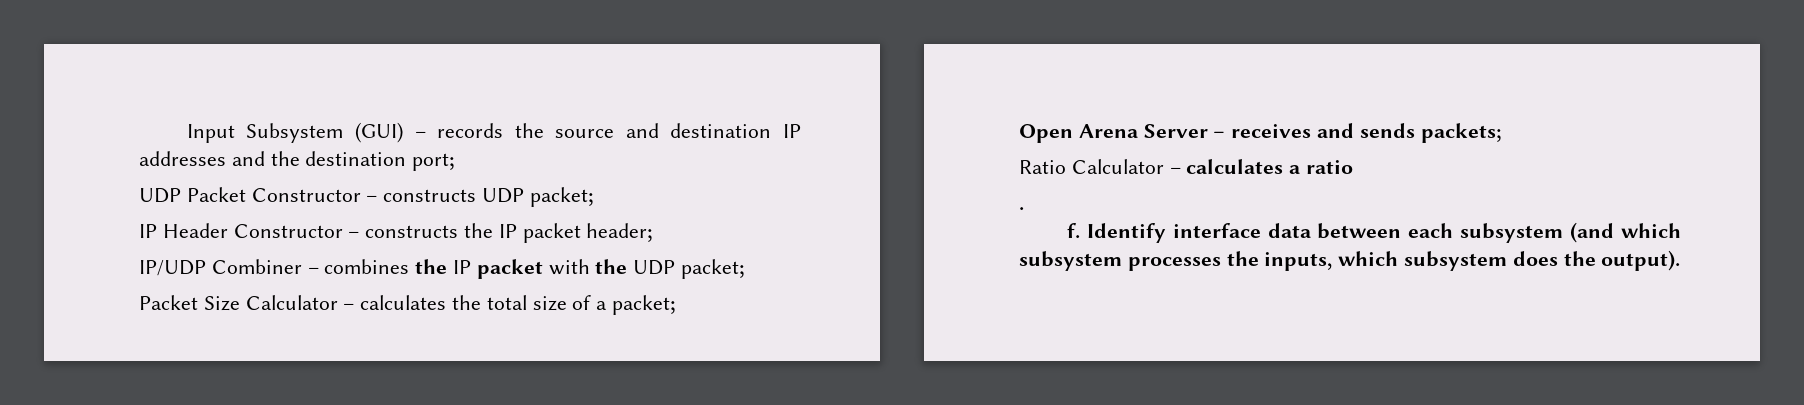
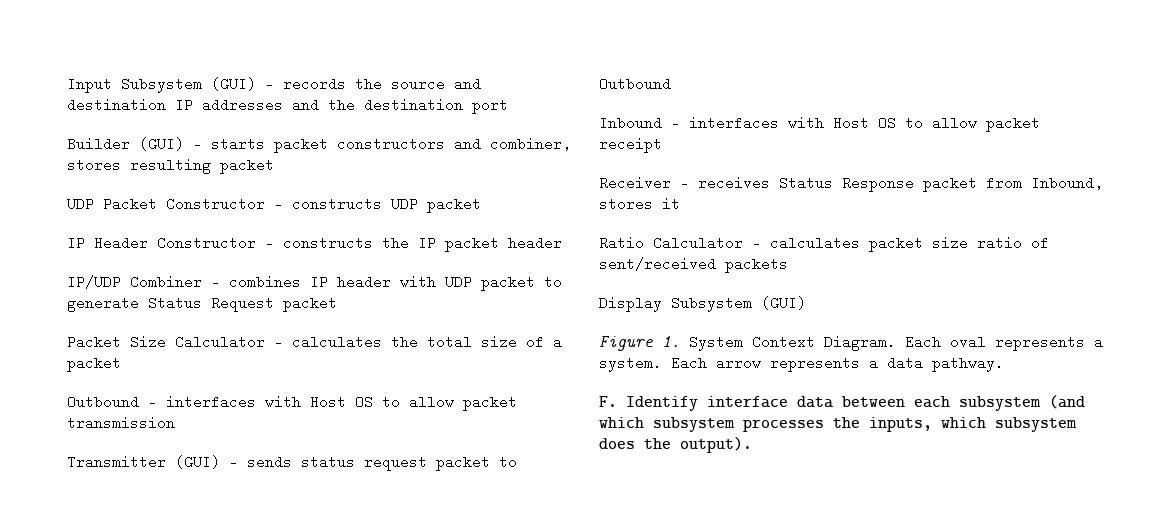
[412,153,455,171] port; -> [472,100,508,114] [67,137,571,153] [67,158,274,174] port // Builder (GUI) – starts packet constructors and combiner, stores resulting packet
[529,187,593,207] packet; -> [427,197,481,213] packet
[586,223,653,242] header; -> [508,236,562,250] header
[415,259,745,279] the IP packet with the UDP packet; -> [310,275,562,291] [67,296,337,312] IP header with UDP packet to generate Status Request packet
[612,295,676,315] [1019,123,1501,143] [1019,159,1354,174] [1019,207,1024,211] [1066,223,1080,239] packet; // Open Arena Server – receives and sends packets; // Ratio Calculator – calculates a ratio // . // f. -> [67,356,121,372] [67,395,517,411] [67,416,175,430] [67,455,517,471] [599,77,671,91] [599,116,1040,132] [599,137,662,153] [599,176,1103,192] [599,197,680,211] [599,236,1049,252] [599,257,788,273] [599,296,806,312] [599,335,1103,351] [599,356,1004,372] [599,396,617,407] packet // Outbound – interfaces with Host OS to allow packet transmission // Transmitter (GUI) – sends status request packet to Outbound // Inbound – interfaces with Host OS to allow packet receipt // Receiver – receives Status Response packet from Inbound, stores it // Ratio Calculator – calculates packet size ratio of sent/received packets // Display Subsystem (GUI) // Figure 1. System Context Diagram. Each oval represents a system. Each arrow represents a data pathway. // F.

